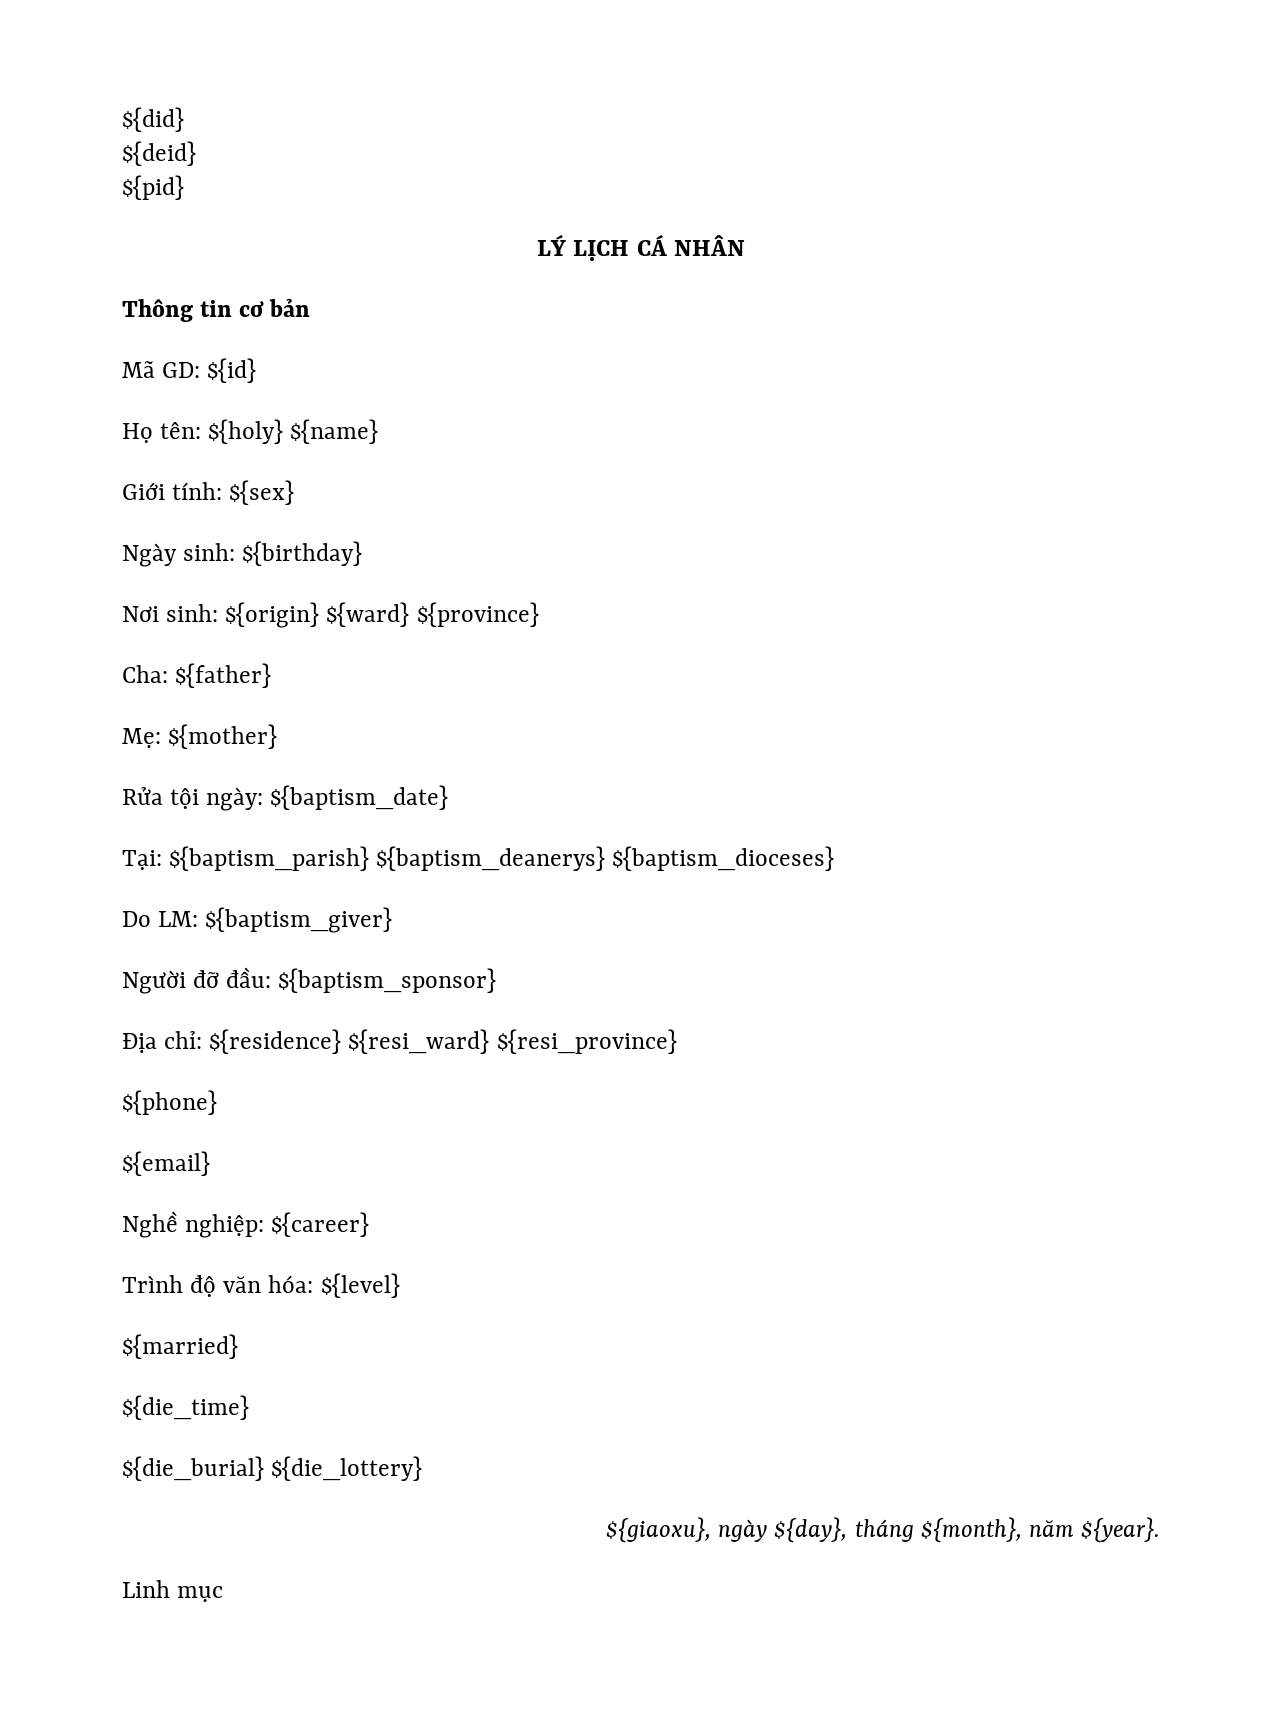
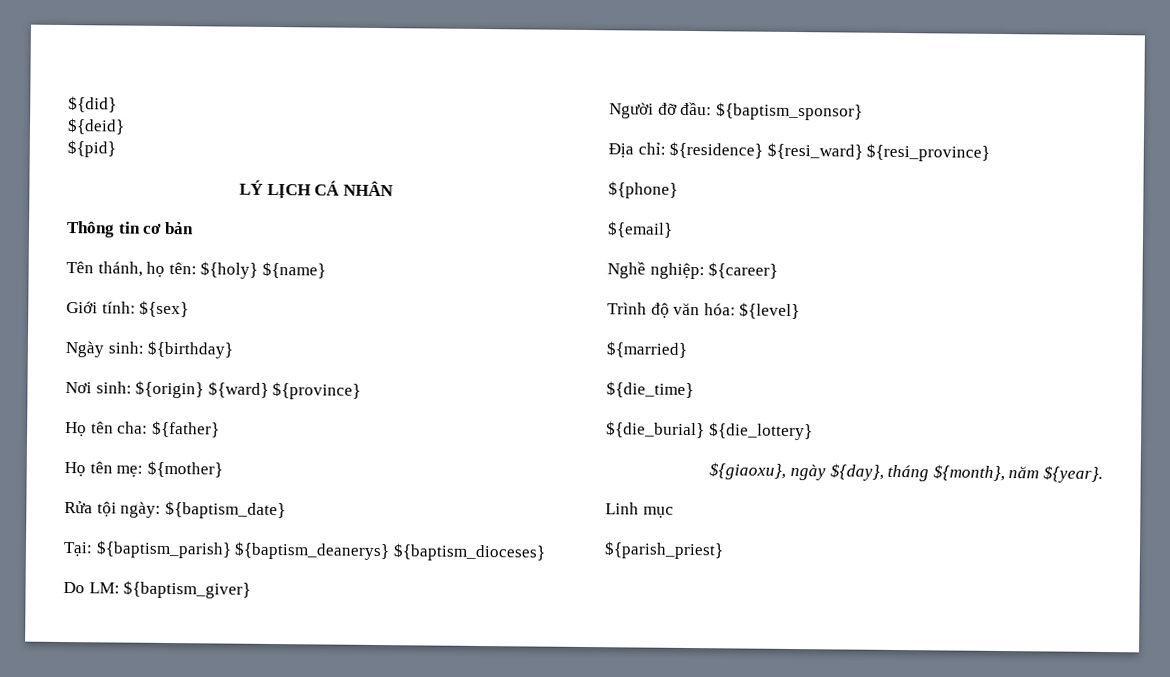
[122,358,257,383] [122,423,153,443] Mã GD: ${id} // Họ -> [66,261,166,277] Tên thánh, họ
[122,663,272,688] [122,728,161,748] Cha: ${father} // Mẹ: -> [65,420,220,438] [64,461,144,477] Họ tên cha: ${father} // Họ tên mẹ:
(224, 1594) none -> [604,541,724,560] // ${parish_priest}

